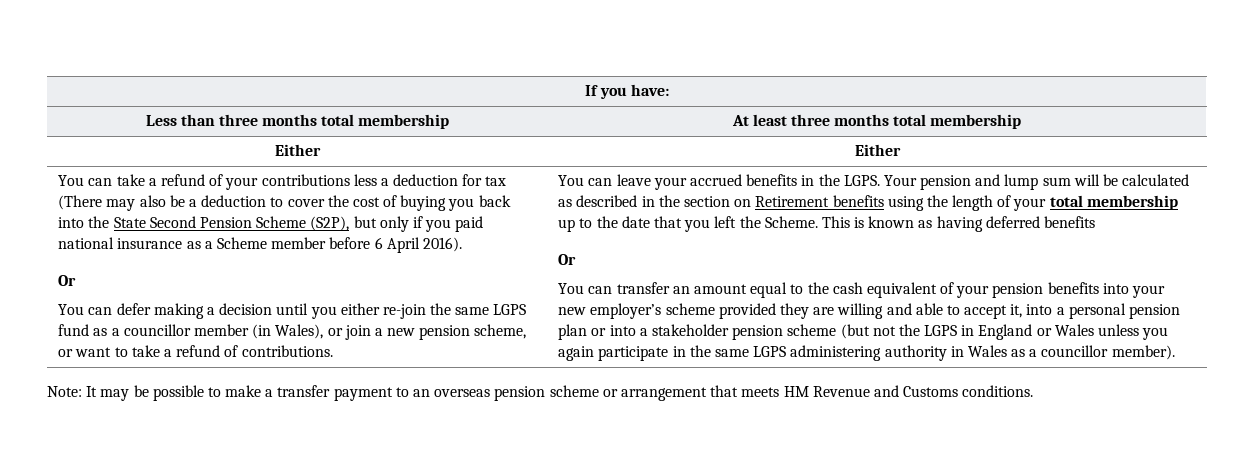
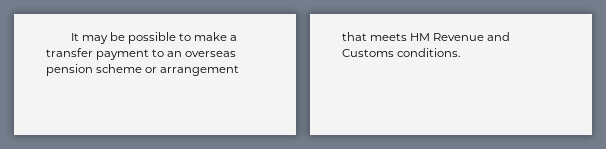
[585,84,669,99] [145,114,450,129] [731,114,1022,129] [275,144,321,156] [854,144,901,156] [58,174,507,190] [58,195,511,211] [58,216,484,232] [58,237,462,253] [58,275,77,286] [58,303,527,319] [58,324,527,340] [58,345,333,357] [558,174,1190,190] [558,195,1178,211] [558,216,1096,232] [558,254,577,265] [558,282,1166,298] [558,303,1181,319] [558,324,1169,340] [558,345,1175,361] [47,386,82,397] If you have: // Less than three months total membership | At least three months total membership // Either | Either // You can take a refund of your contributions less a deduction for tax (There may also be a deduction to cover the cost of buying you back into the State Second Pension Scheme (S2P), but only if you paid national insurance as a Scheme member before 6 April 2016). // Or // You can defer making a decision until you either re-join the same LGPS fund as a councillor member (in Wales), or join a new pension scheme, or want to take a refund of contributions. | You can leave your accrued benefits in the LGPS. Your pension and lump sum will be calculated as described in the section on Retirement benefits using the length of your total membership up to the date that you left the Scheme. This is known as having deferred benefits // Or // You can transfer an amount equal to the cash equivalent of your pension benefits into your new employer’s scheme provided they are willing and able to accept it, into a personal pension plan or into a stakeholder pension scheme (but not the LGPS in England or Wales unless you again participate in the same LGPS administering authority in Wales as a councillor member). // Note: -> (70, 37) none

